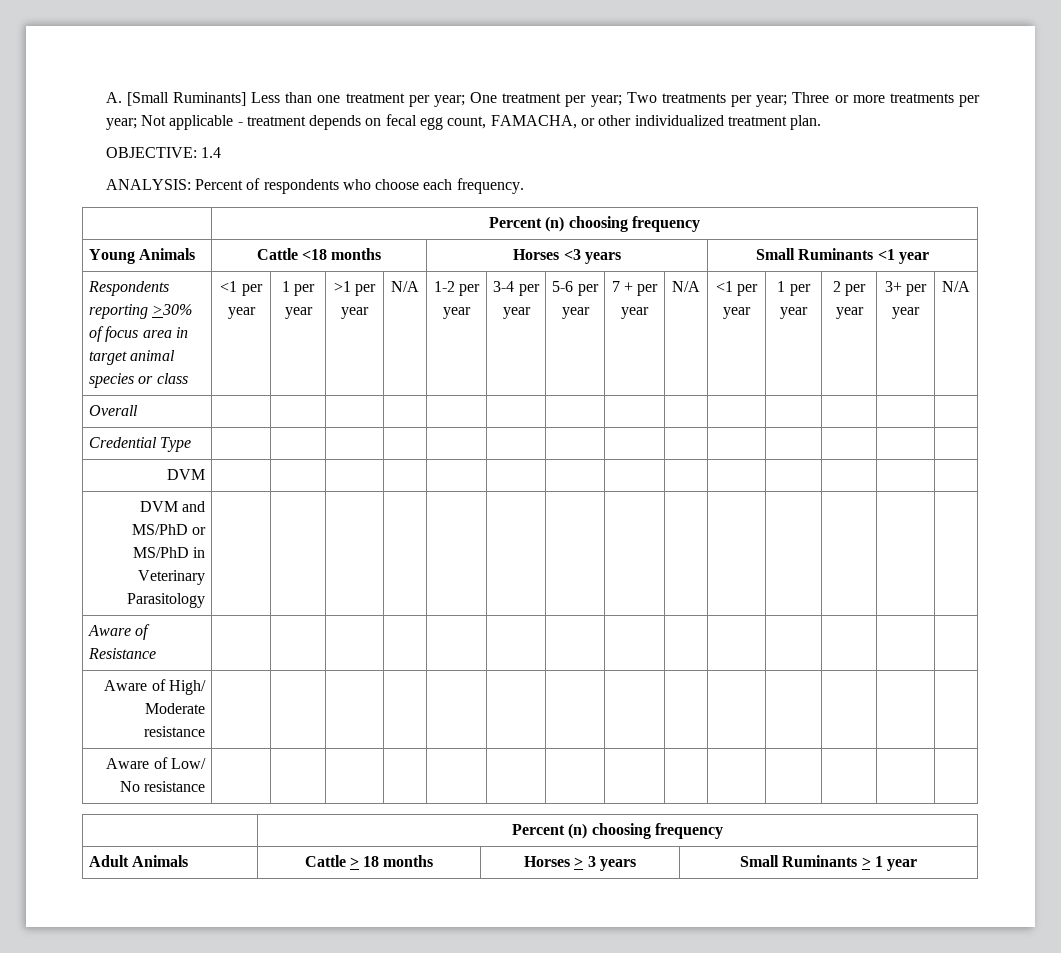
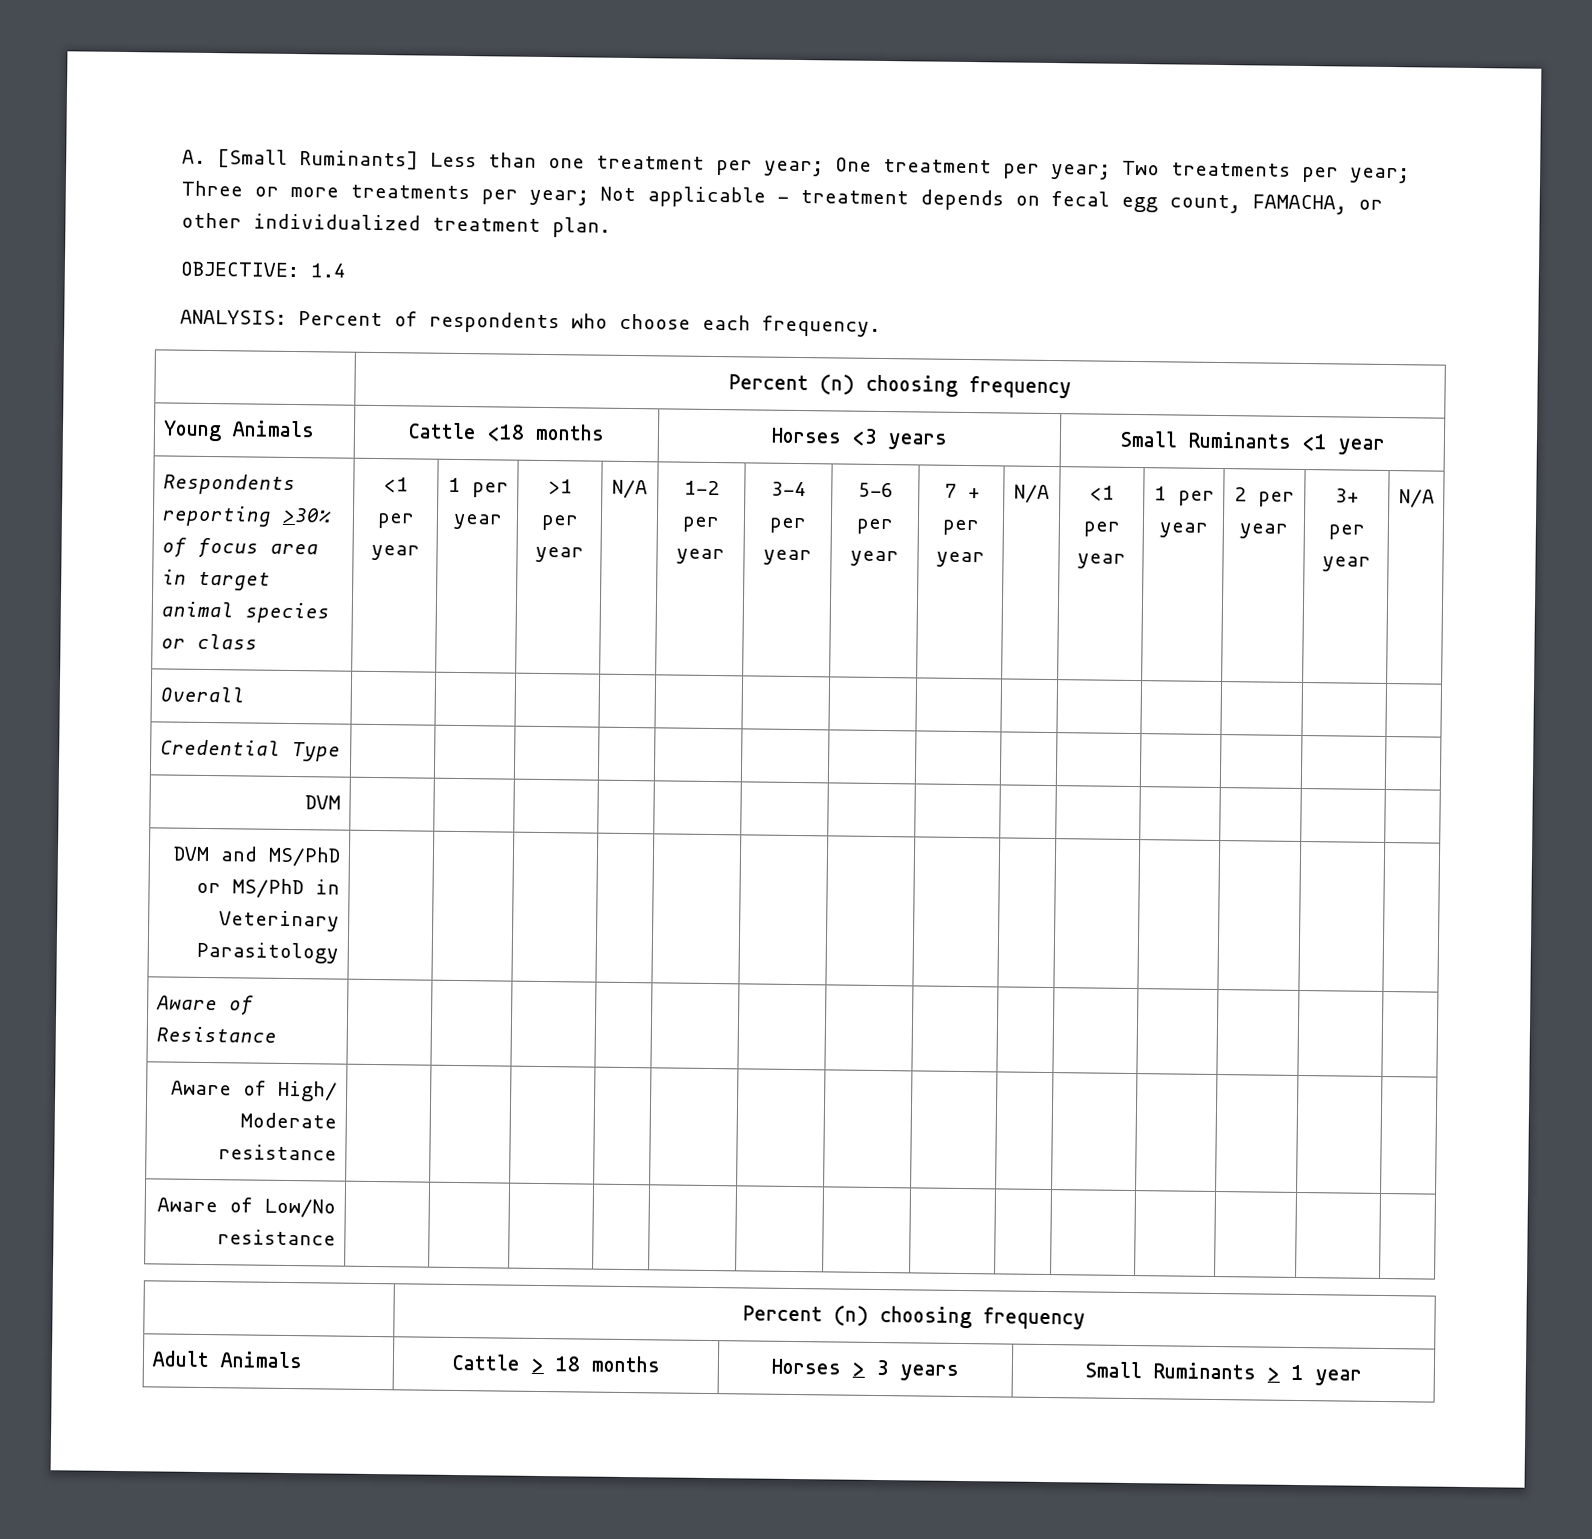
[170,758,206,769] [119,781,140,792] Low/ No -> [264,1198,337,1218] Low/No

